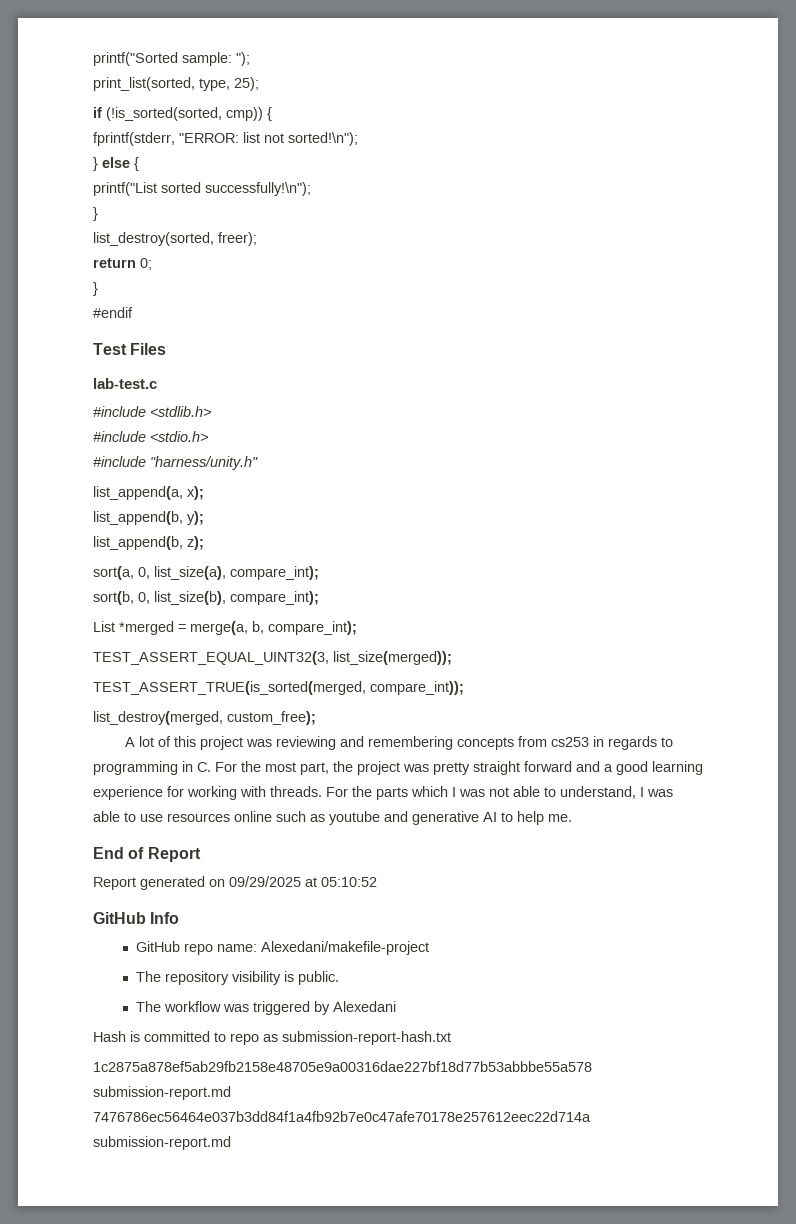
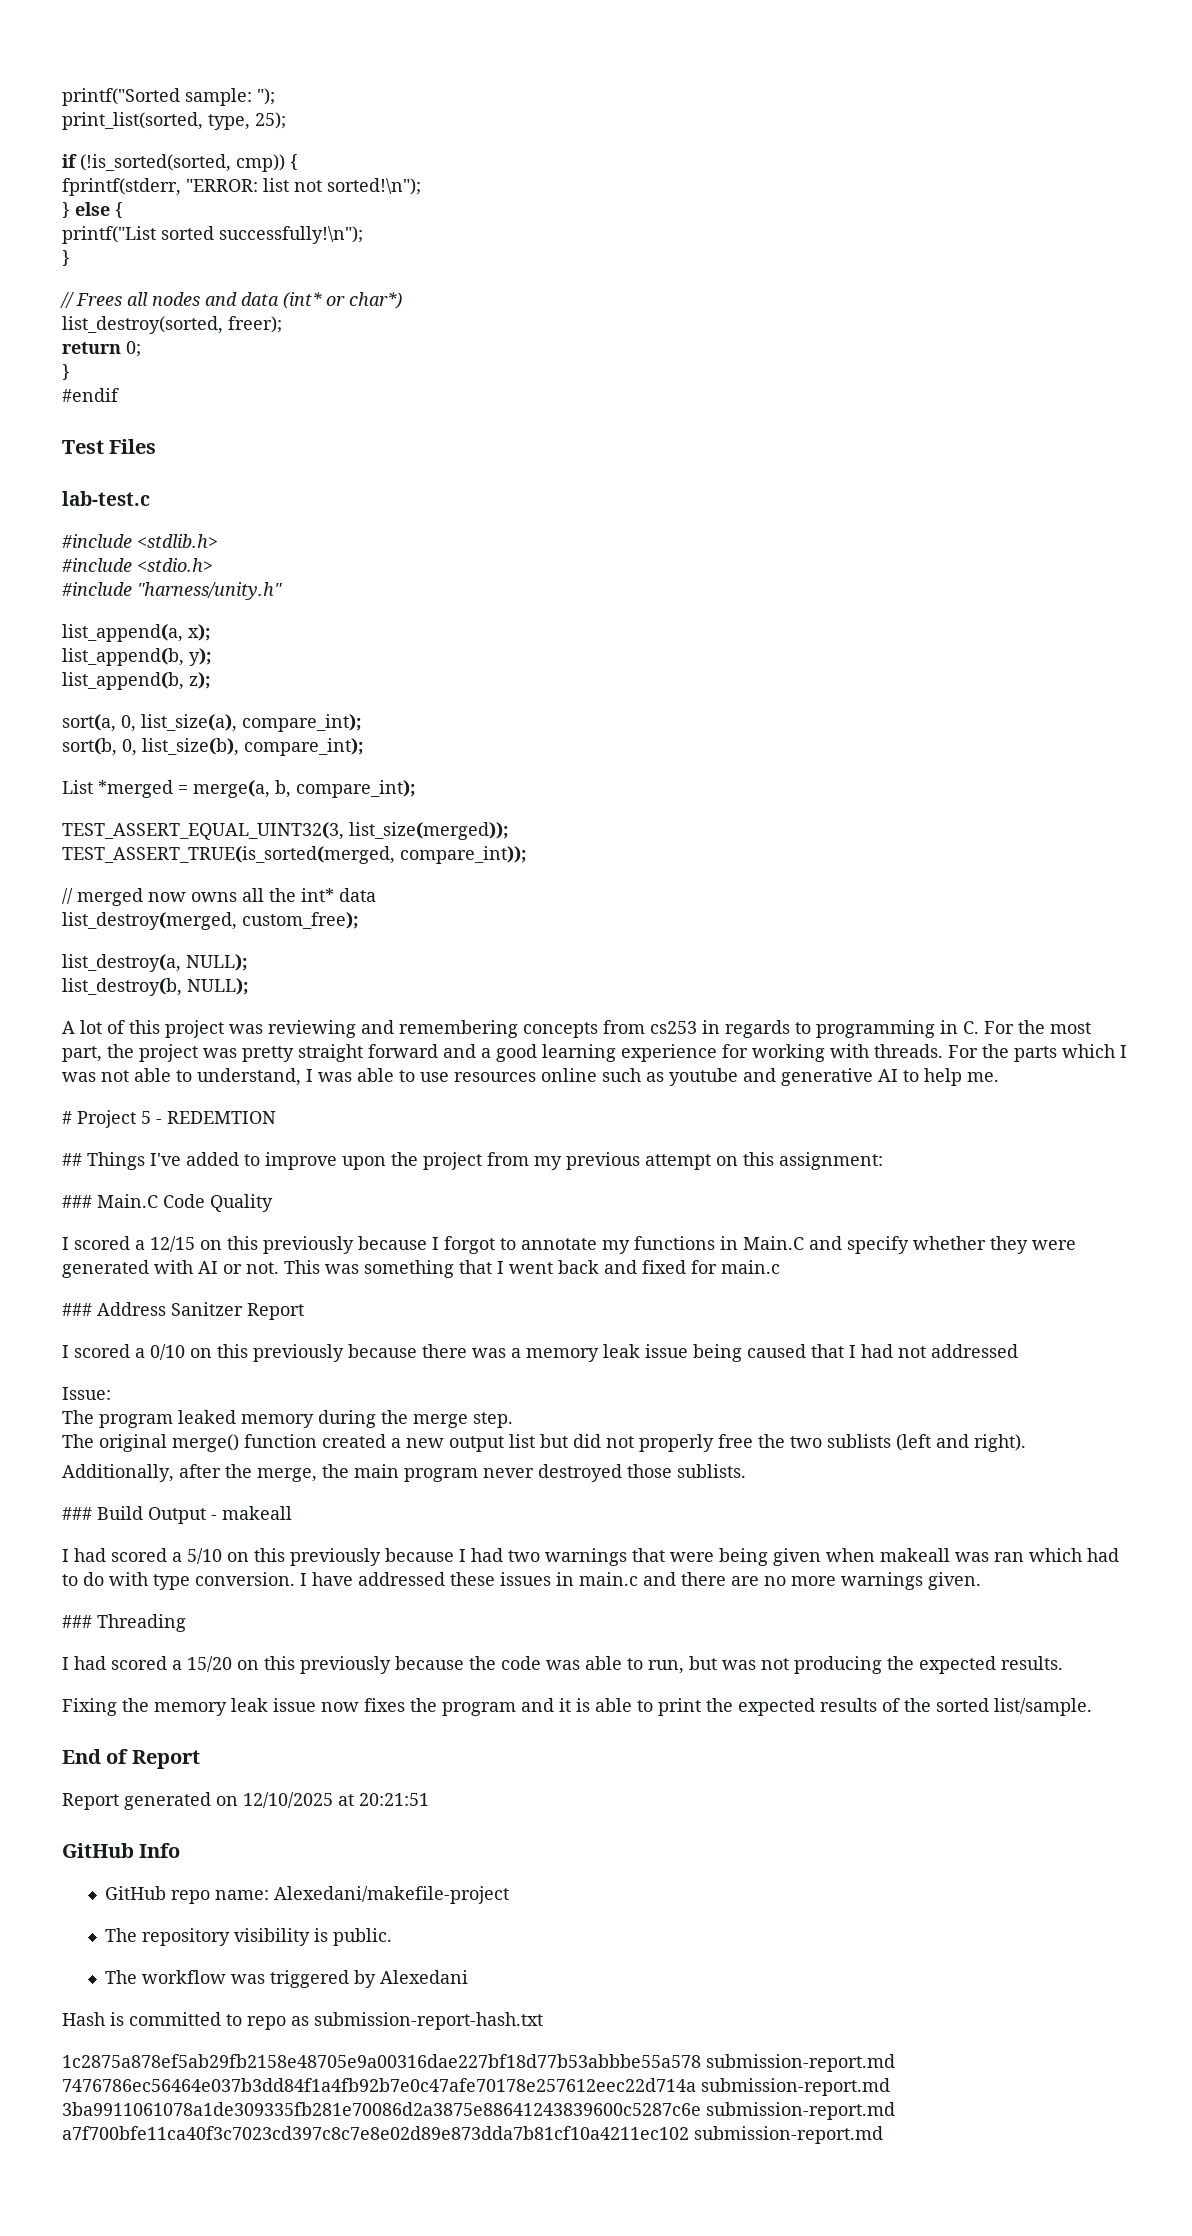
(98, 214) none -> [60,292,402,309] // // Frees all nodes and data (int* or char*)
[93,711,316,725] list_destroy(merged, custom_free); -> [62,888,376,906] [62,912,358,930] [62,954,247,972] [62,978,248,996] // merged now owns all the int* data // list_destroy(merged, custom_free); // list_destroy(a, NULL); // list_destroy(b, NULL);
(572, 818) none -> [62,1110,276,1128] [62,1152,883,1170] [62,1194,273,1212] [62,1236,1076,1254] [62,1260,780,1278] [62,1302,304,1320] [62,1344,1018,1362] [62,1387,111,1400] [62,1410,513,1428] [62,1434,1026,1452] [62,1464,746,1482] [62,1506,292,1524] [62,1548,1119,1566] [62,1572,981,1590] [62,1614,186,1632] [62,1656,1063,1674] [62,1698,1092,1716] // # Project 5 - REDEMTION // ## Things I've added to improve upon the project from my previous attempt on this assignment: // ### Main.C Code Quality // I scored a 12/15 on this previously because I forgot to annotate my functions in Main.C and specify whether they were generated with AI or not. This was something that I went back and fixed for main.c // ### Address Sanitzer Report // I scored a 0/10 on this previously because there was a memory leak issue being caused that I had not addressed // Issue: // The program leaked memory during the merge step. // The original merge() function created a new output list but did not properly free the two sublists (left and right). // Additionally, after the merge, the main program never destroyed those sublists. // ### Build Output - makeall // I had scored a 5/10 on this previously because I had two warnings that were being given when makeall was ran which had to do with type conversion. I have addressed these issues in main.c and there are no more warnings given. // ### Threading // I had scored a 15/20 on this previously because the code was able to run, but was not producing the expected results. // Fixing the memory leak issue now fixes the program and it is able to print the expected results of the sorted list/sample.
[229,876,377,887] 09/29/2025 at 05:10:52 -> [243,1792,429,1808] 12/10/2025 at 20:21:51
(231, 1143) none -> [62,2102,895,2120] [62,2126,883,2144] 3ba9911061078a1de309335fb281e70086d2a3875e88641243839600c5287c6e submission-report.md a7f700bfe11ca40f3c7023cd397c8c7e8e02d89e873dda7b81cf10a4211ec102 submission-report.md

